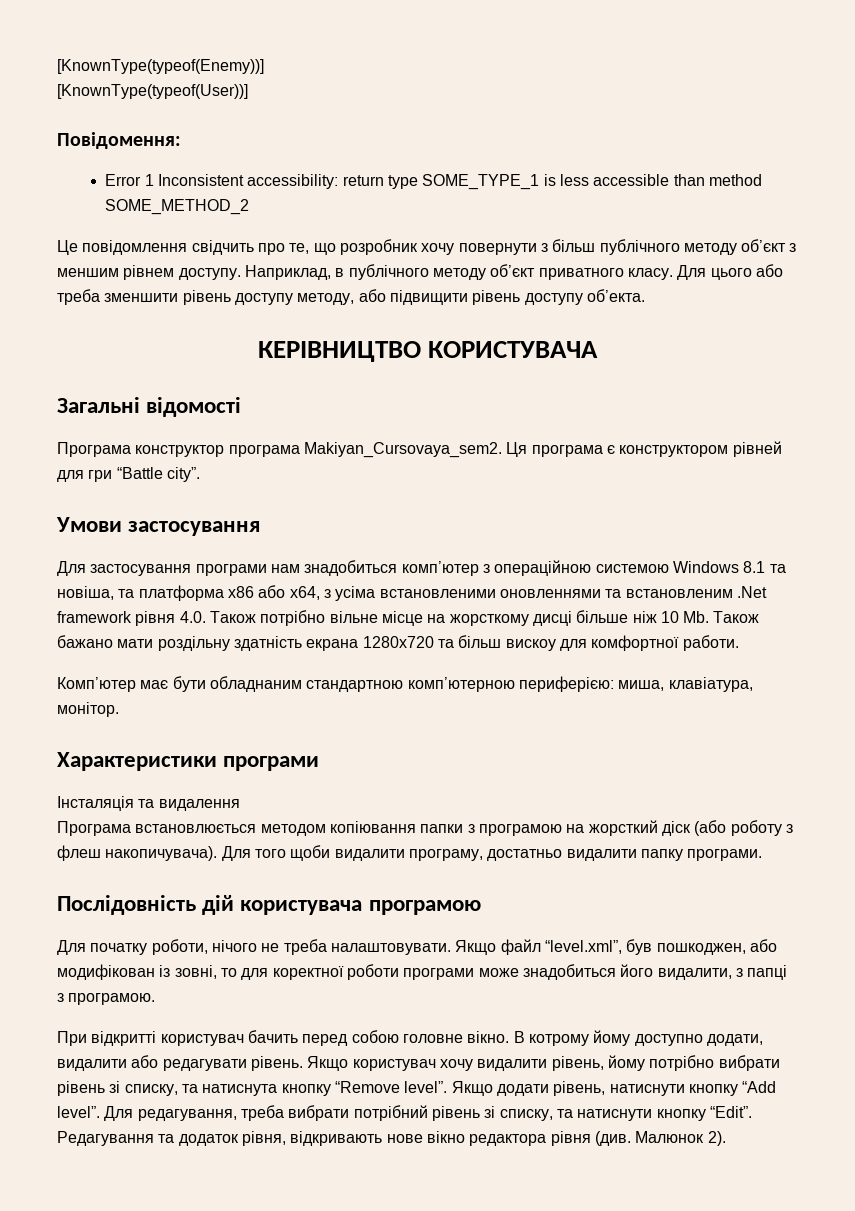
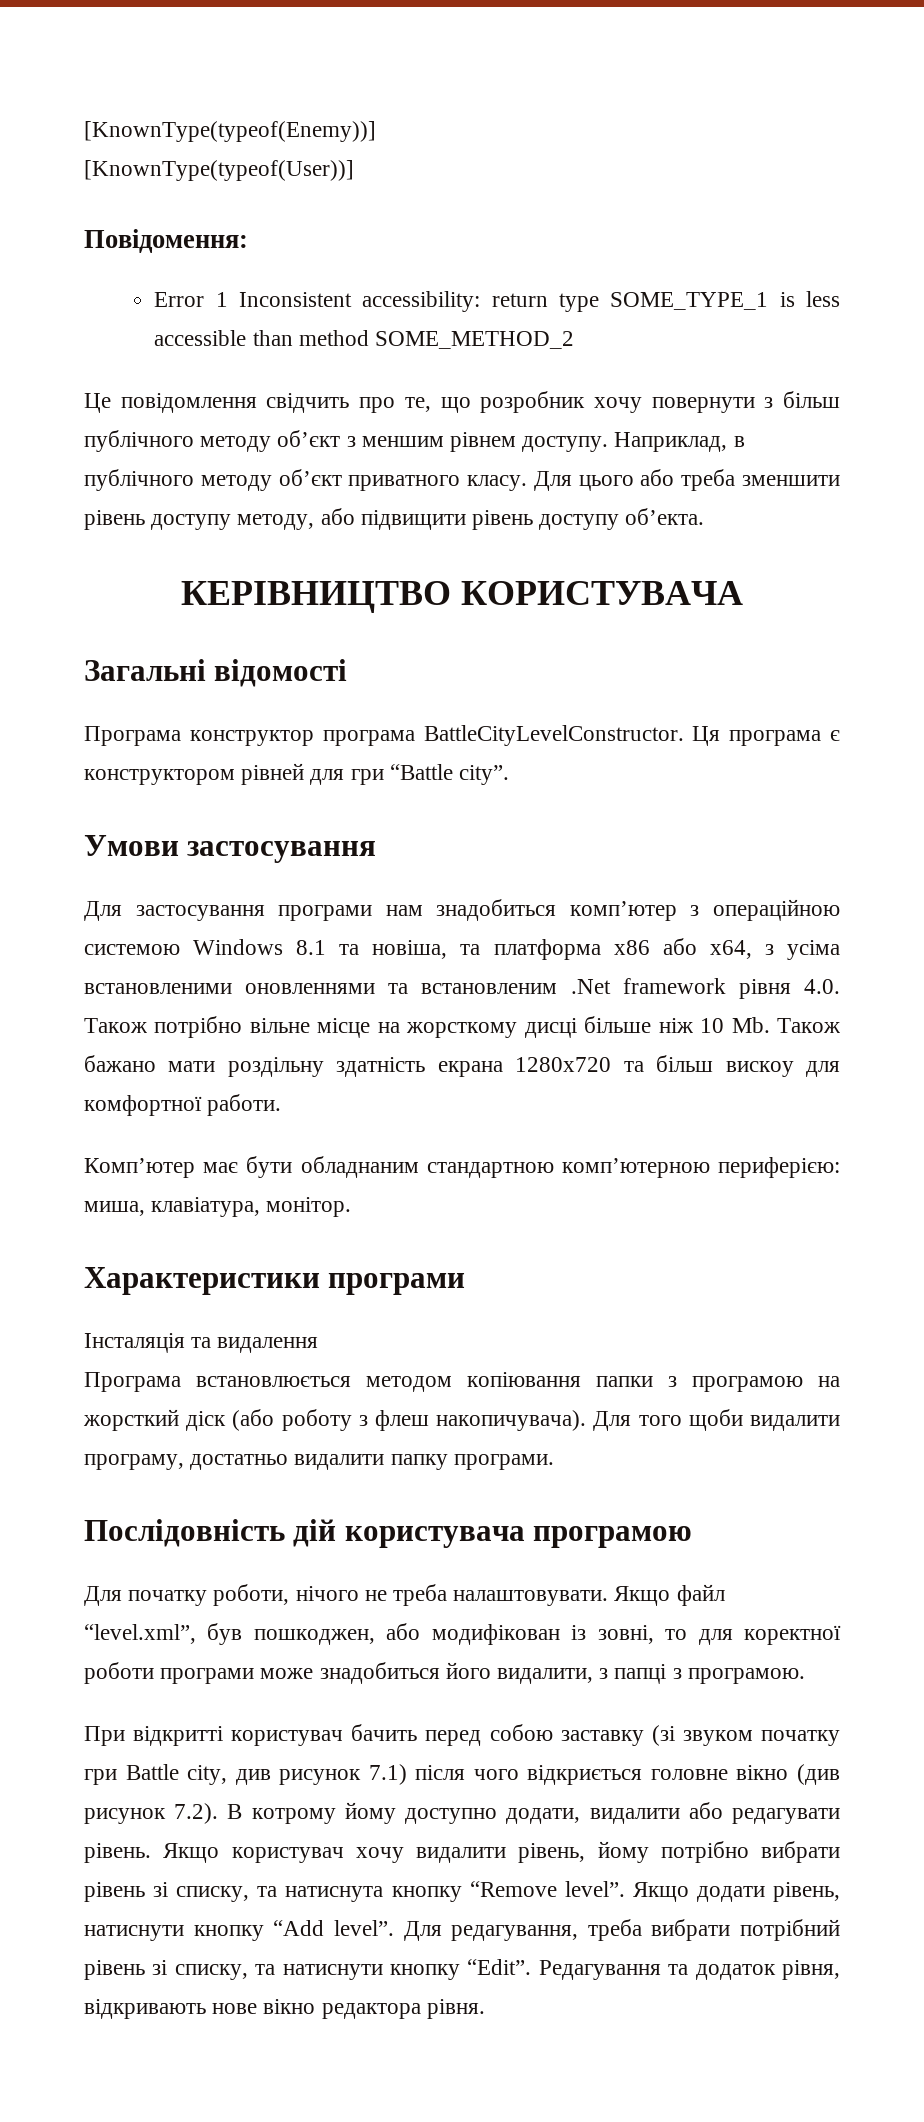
[303,442,502,458] Makiyan_Cursovaya_sem2. -> [423,725,684,746] BattleCityLevelConstructor.
[402,1031,510,1043] головне вікно. -> [560,1725,840,1746] [84,1764,840,1785] [84,1803,219,1824] заставку (зі звуком початку гри Battle city, див рисунок 7.1) після чого відкриється головне вікно (див рисунок 7.2).
[550,1131,726,1146] рівня (див. Малюнок 2). -> [426,1999,485,2019] рівня.

